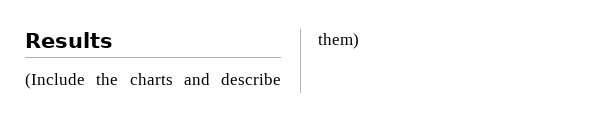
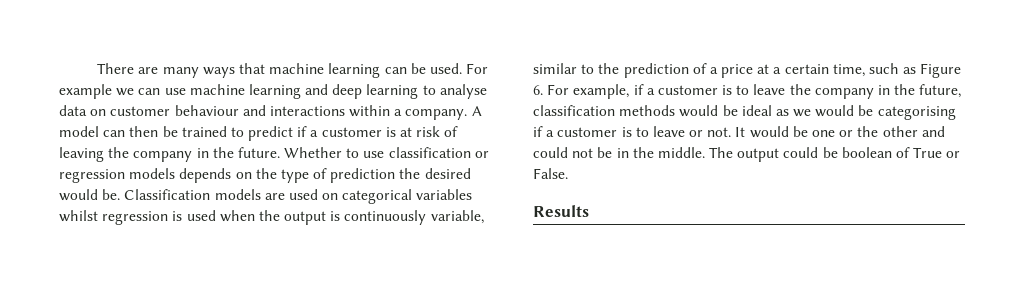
[25,32,113,48] [25,73,281,89] [318,33,359,49] Results // (Include the charts and describe them) -> [97,63,489,78] [59,84,487,99] [59,105,482,120] [59,126,459,141] [59,147,489,162] [59,168,471,183] [59,189,473,204] [59,210,484,225] [533,63,962,78] [533,84,962,99] [533,105,956,120] [533,126,945,138] [533,147,961,162] [533,168,568,179] [533,205,589,217] There are many ways that machine learning can be used. For example we can use machine learning and deep learning to analyse data on customer behaviour and interactions within a company. A model can then be trained to predict if a customer is at risk of leaving the company in the future. Whether to use classification or regression models depends on the type of prediction the desired would be. Classification models are used on categorical variables whilst regression is used when the output is continuously variable, similar to the prediction of a price at a certain time, such as Figure 6. For example, if a customer is to leave the company in the future, classification methods would be ideal as we would be categorising if a customer is to leave or not. It would be one or the other and could not be in the middle. The output could be boolean of True or False. // Results

